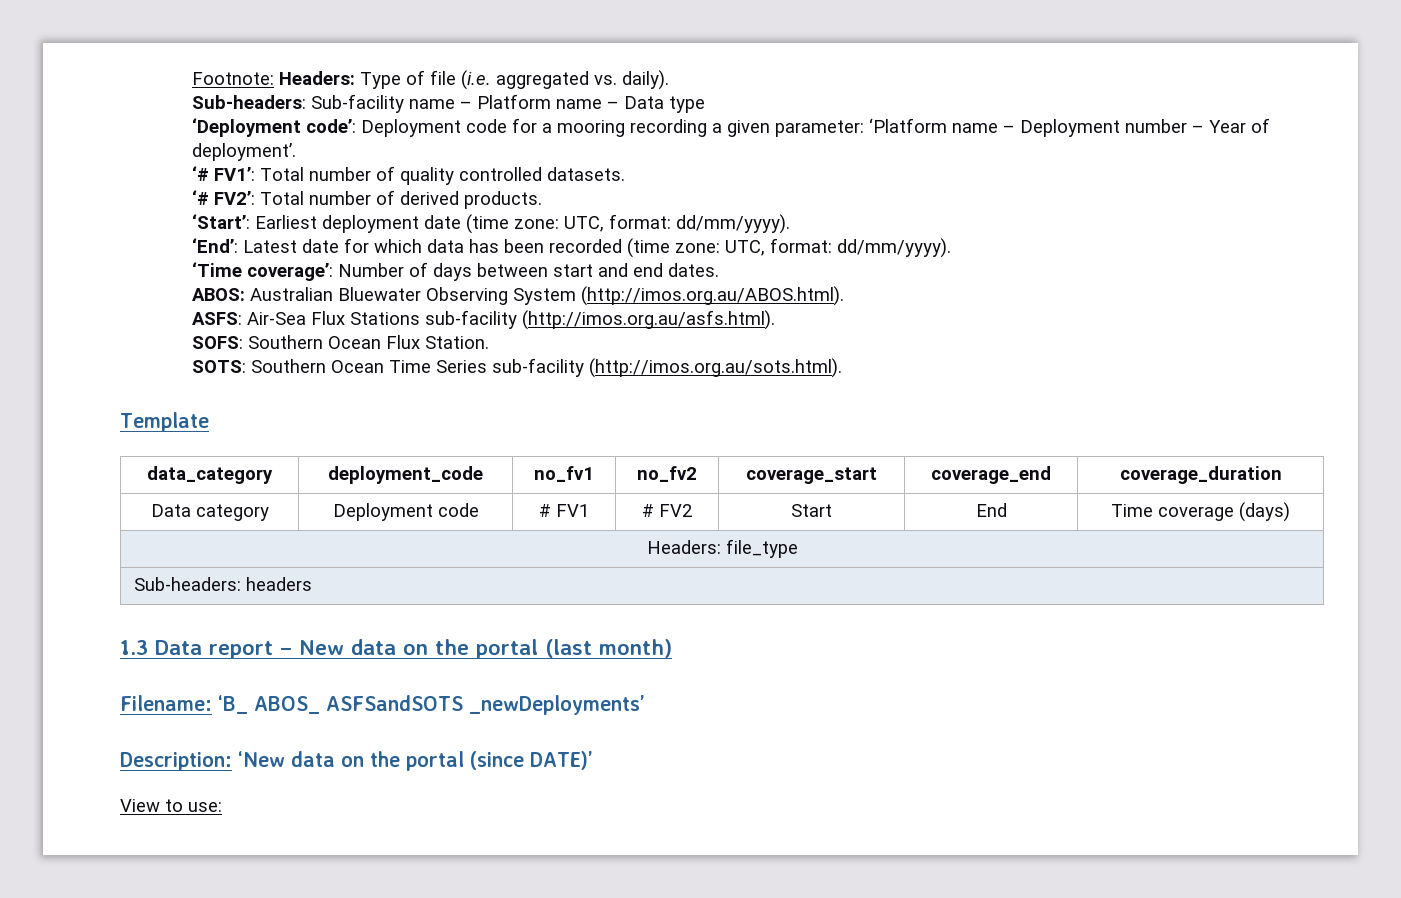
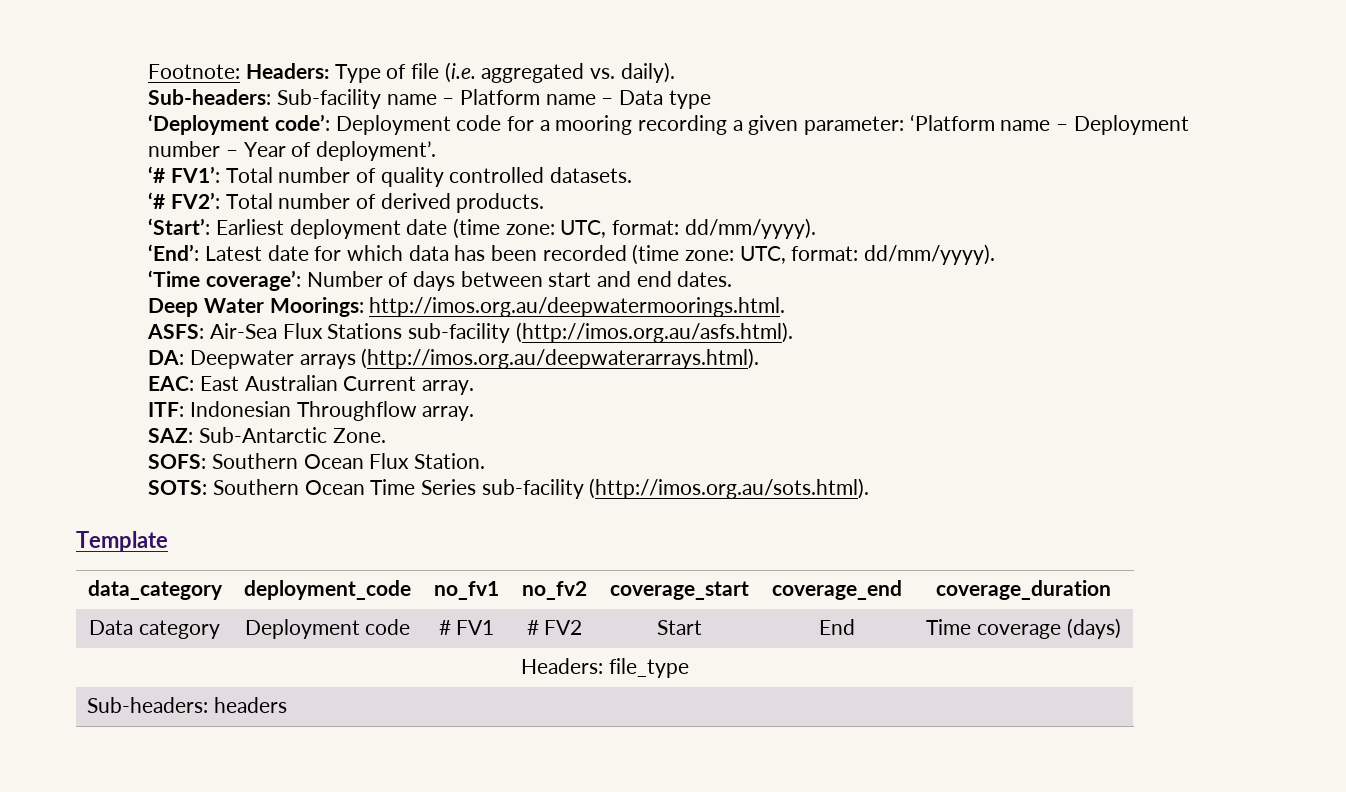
[192,286,845,306] ABOS: Australian Bluewater Observing System (http://imos.org.au/ABOS.html). -> [148,297,786,317] Deep Water Moorings: http://imos.org.au/deepwatermoorings.html.
(776, 320) none -> [148,348,760,369] [148,375,474,395] [148,401,475,421] [148,427,386,443] // DA: Deepwater arrays (http://imos.org.au/deepwaterarrays.html). // EAC: East Australian Current array. // ITF: Indonesian Throughflow array. // SAZ: Sub-Antarctic Zone.
[120,639,672,659] [120,695,645,715] [120,751,593,771] [120,799,222,812] // 1.3 Data report – New data on the portal (last month) // Filename: ‘B_ ABOS_ ASFSandSOTS _newDeployments’ // Description: ‘New data on the portal (since DATE)’ // View to use: -> (287, 705) none

